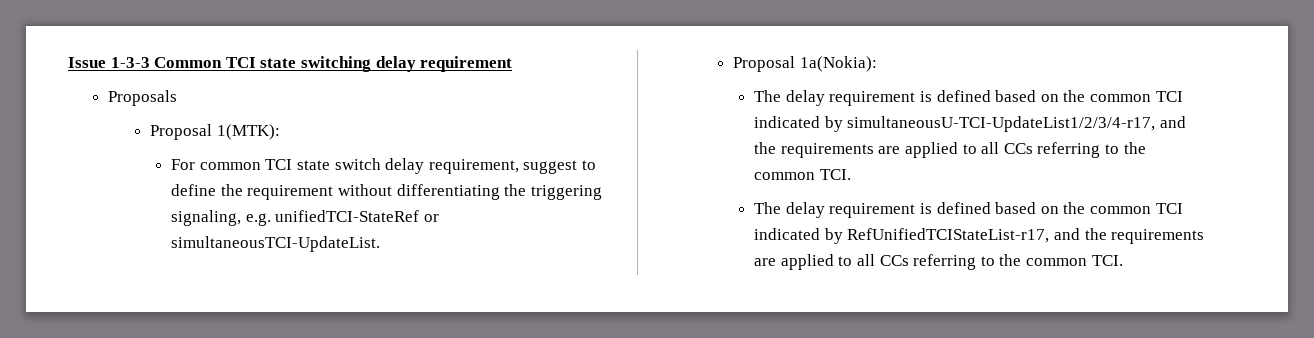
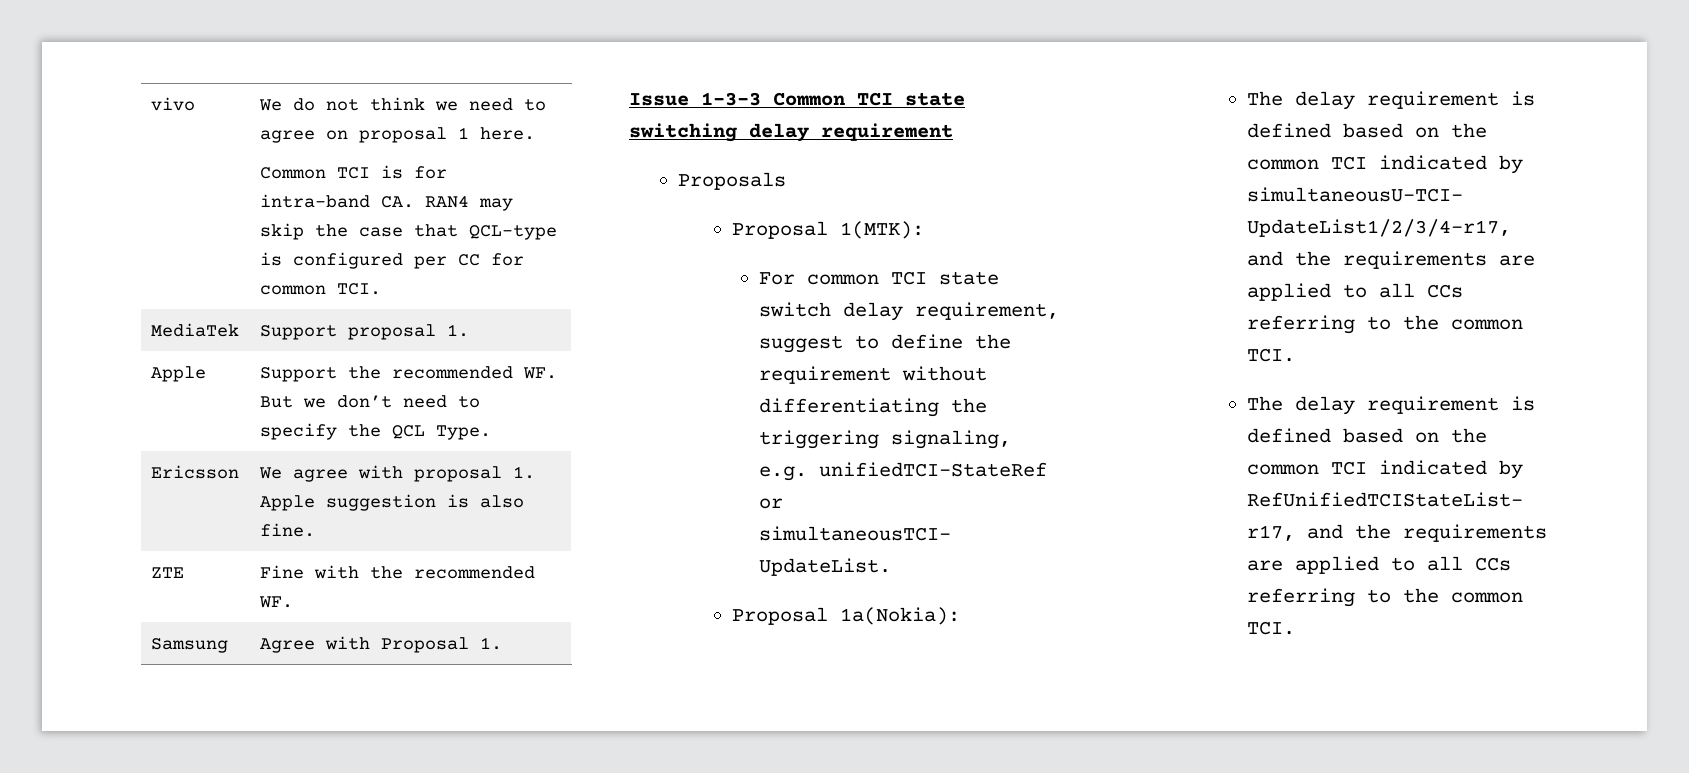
(68, 62) none -> [151,97,196,111] [259,97,547,111] [260,127,536,143] [260,165,448,179] [260,194,514,211] [260,223,558,240] [260,252,525,269] [260,283,382,295] [151,323,240,337] [260,324,470,340] [151,366,207,382] [260,366,558,382] [260,395,481,408] [260,423,492,440] [151,465,240,479] [259,465,536,482] [260,494,525,511] [260,523,316,537] [151,567,185,578] [260,565,536,579] [259,596,294,608] [151,638,229,653] [260,636,503,653] vivo | We do not think we need to agree on proposal 1 here. // Common TCI is for intra-band CA. RAN4 may skip the case that QCL-type is configured per CC for common TCI. // MediaTek | Support proposal 1. // Apple | Support the recommended WF. But we don’t need to specify the QCL Type. // Ericsson | We agree with proposal 1. Apple suggestion is also fine. // ZTE | Fine with the recommended WF. // Samsung | Agree with Proposal 1. //

